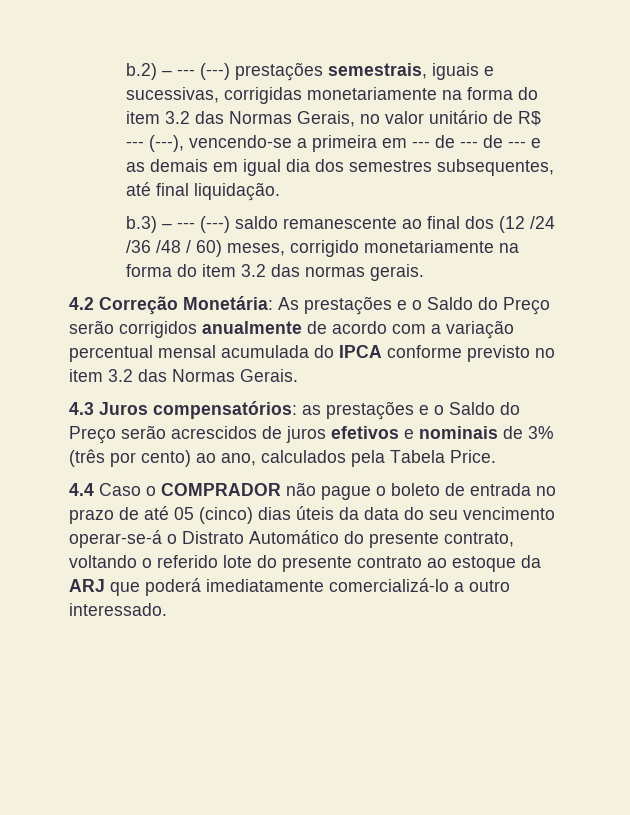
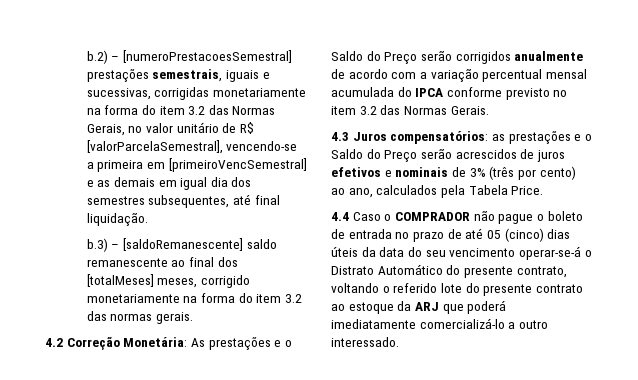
[177,63,231,80] --- (---) -> [122,50,292,63] [numeroPrestacoesSemestral]
[126,135,185,152] --- (---), -> [86,140,223,154] [valorParcelaSemestral],
[412,135,527,148] --- de --- de --- -> [168,158,307,172] [primeiroVencSemestral]
[177,216,231,233] --- (---) -> [122,238,243,251] [saldoRemanescente]
[499,216,556,233] [126,240,223,257] (12 /24 /36 /48 / 60) -> [86,274,154,287] [totalMeses]

